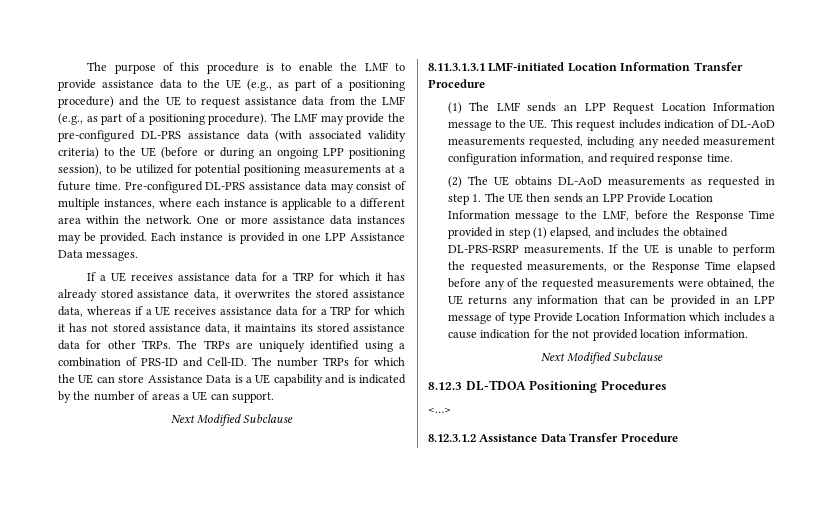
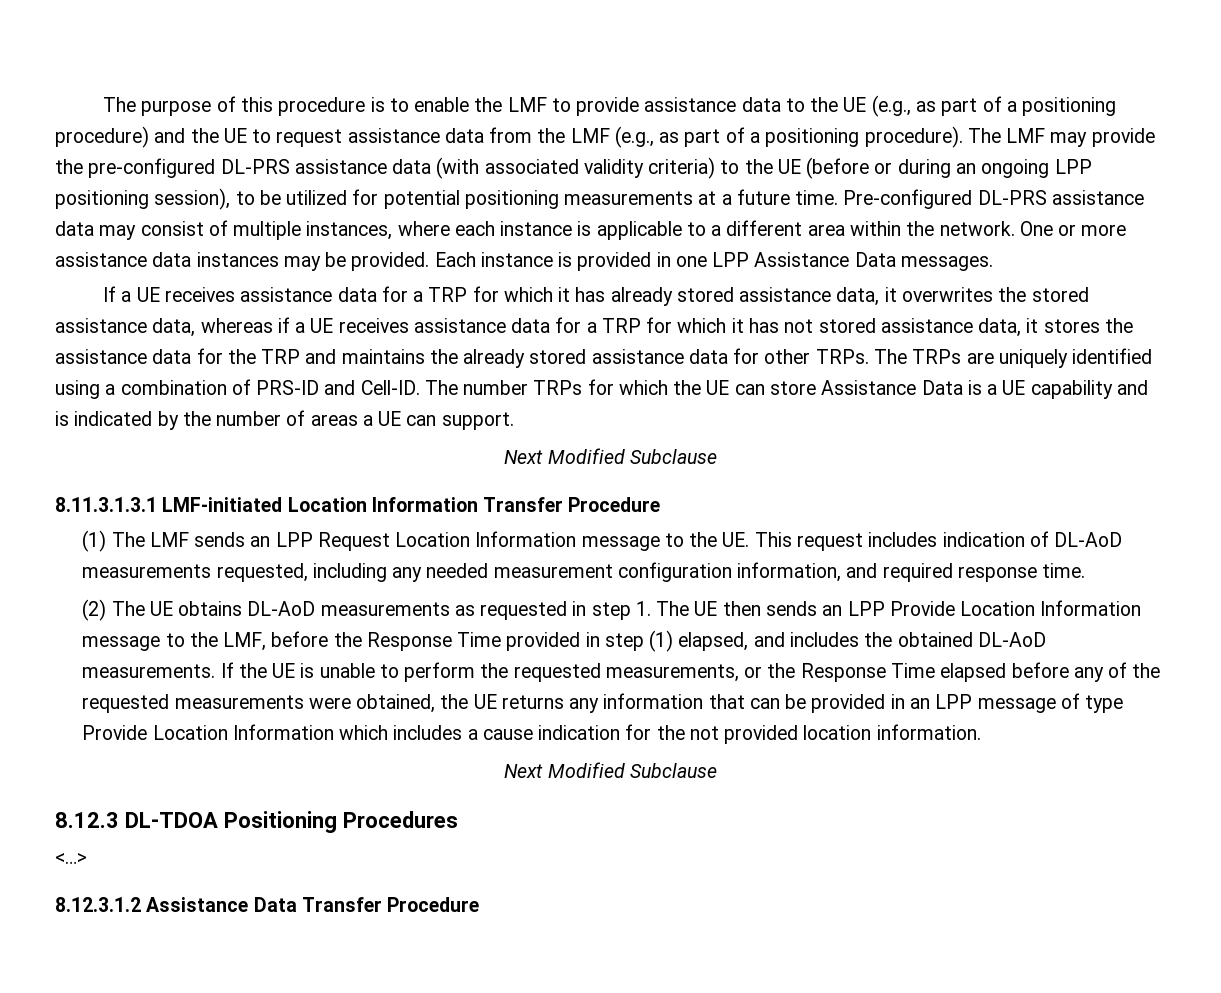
[245,324,313,332] maintains its -> [1043,318,1133,333] [55,348,526,368] stores the assistance data for the TRP and maintains the already
[447,245,519,253] DL-PRS-RSRP -> [977,632,1046,647] DL-AoD

